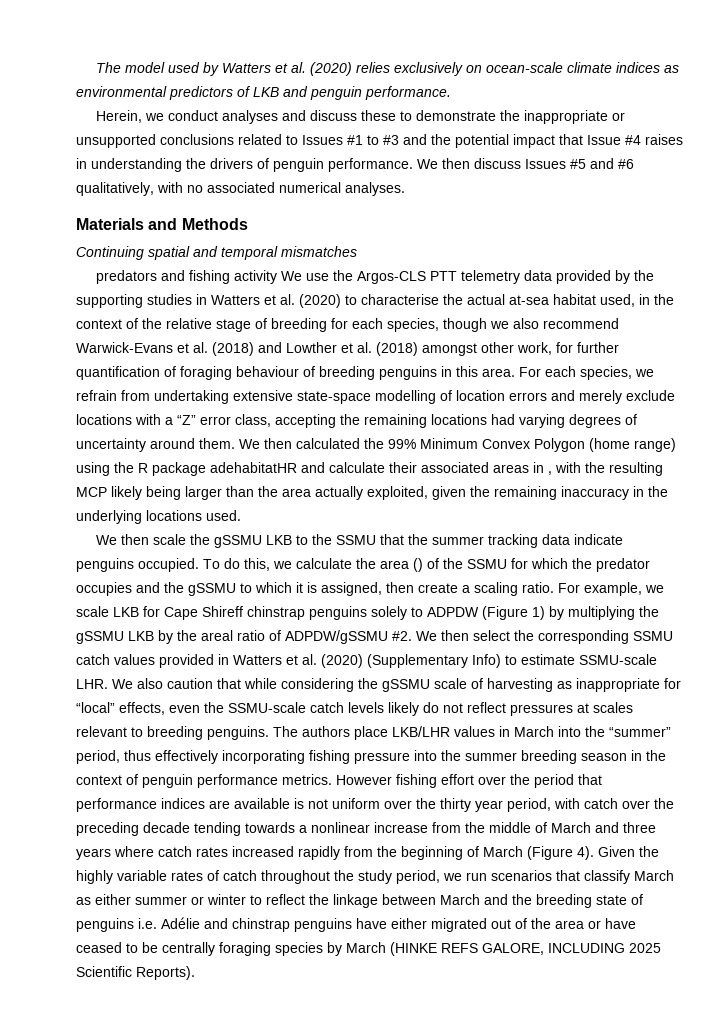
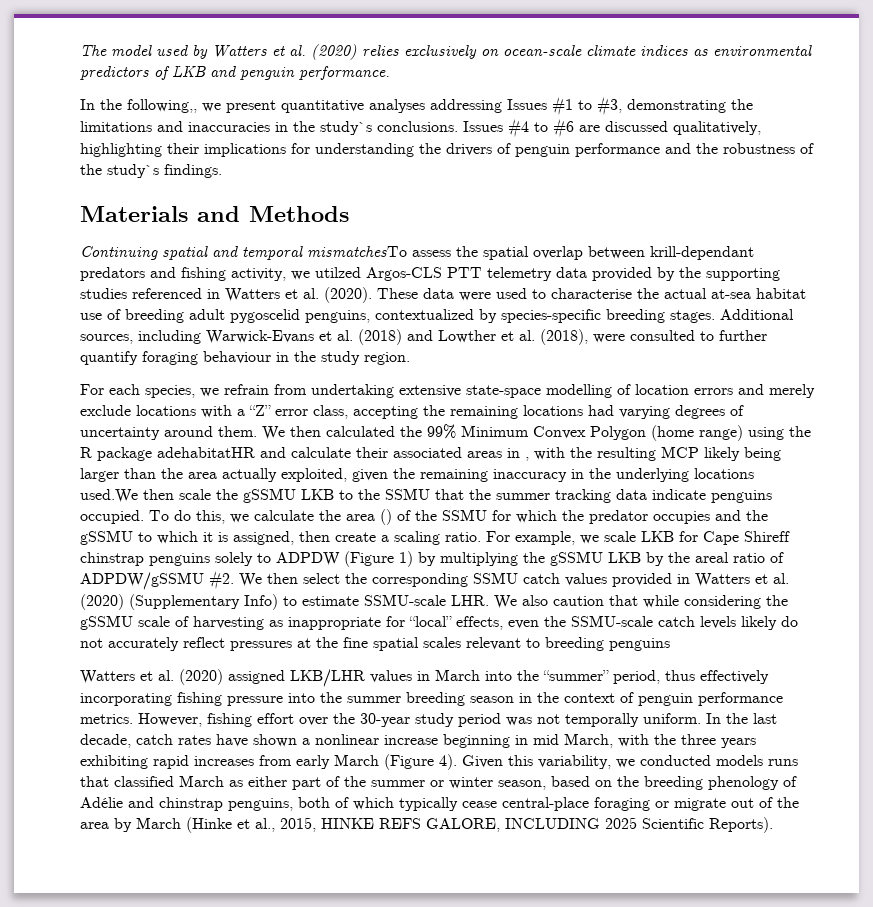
[96,110,626,124] [76,134,683,148] [76,158,87,169] Herein, we conduct analyses and discuss these to demonstrate the inappropriate or unsupported conclusions related to Issues #1 to #3 and the potential impact that Issue #4 raises in -> [80,96,753,116] [80,118,761,138] [80,143,310,157] In the following,, we present quantitative analyses addressing Issues #1 to #3, demonstrating the limitations and inaccuracies in the study`s conclusions. Issues #4 to #6 are discussed qualitatively, highlighting their implications for
[328,158,634,172] [76,182,405,196] performance. We then discuss Issues #5 and #6 qualitatively, with no associated numerical analyses. -> [575,143,814,157] [80,164,222,178] performance and the robustness of the study`s findings.
[281,246,357,257] [96,270,354,284] mismatches // predators and fishing activity We use the -> [307,246,754,260] [80,267,361,281] mismatchesTo assess the spatial overlap between krill-dependant predators and fishing activity, we utilzed
[196,294,341,308] in Watters et al. (2020) -> [132,287,527,303] referenced in Watters et al. (2020). These data were used
[600,294,674,307] [76,318,619,332] used, in the context of the relative stage of breeding for each species, though we also recommend -> [80,309,794,323] [80,330,201,344] use of breeding adult pygoscelid penguins, contextualized by species-specific breeding stages. Additional sources, including
[376,342,619,356] [76,366,515,380] (2018) amongst other work, for further quantification of foraging behaviour of breeding penguins in this area. -> [540,329,767,345] [80,351,410,365] (2018), were consulted to further quantify foraging behaviour in the study region. //
[206,510,241,521] [96,535,118,545] used. // We -> [80,489,138,503] used.We
(463, 708) none -> [108,637,179,651] accurately
(589, 708) none -> [316,637,419,651] the fine spatial
[207,726,388,740] penguins. The authors place -> [609,638,670,651] [80,669,285,685] penguins // Watters et al. (2020) assigned
[336,775,392,785] However -> [138,713,202,727] However,
[534,774,602,788] [76,798,674,812] [76,822,656,836] [76,846,659,860] [76,870,674,884] [76,894,643,908] [76,917,636,932] [76,942,437,956] period that performance indices are available is not uniform over the thirty year period, with catch over the preceding decade tending towards a nonlinear increase from the middle of March and three years where catch rates increased rapidly from the beginning of March (Figure 4). Given the highly variable rates of catch throughout the study period, we run scenarios that classify March as either summer or winter to reflect the linkage between March and the breeding state of penguins i.e. Adélie and chinstrap penguins have either migrated out of the area or have ceased to be centrally foraging species by March (HINKE -> [360,713,777,727] [80,733,756,748] [80,754,798,770] [80,775,797,790] [80,797,799,811] [80,817,374,833] 30-year study period was not temporally uniform. In the last decade, catch rates have shown a nonlinear increase beginning in mid March, with the three years exhibiting rapid increases from early March (Figure 4). Given this variability, we conducted models runs that classified March as either part of the summer or winter season, based on the breeding phenology of Adélie and chinstrap penguins, both of which typically cease central-place foraging or migrate out of the area by March (Hinke et al., 2015, HINKE

